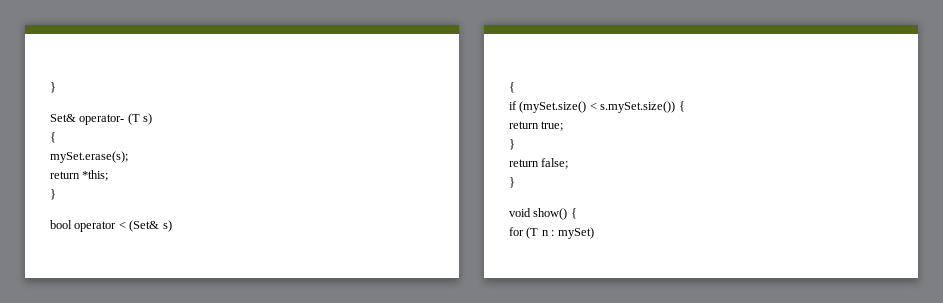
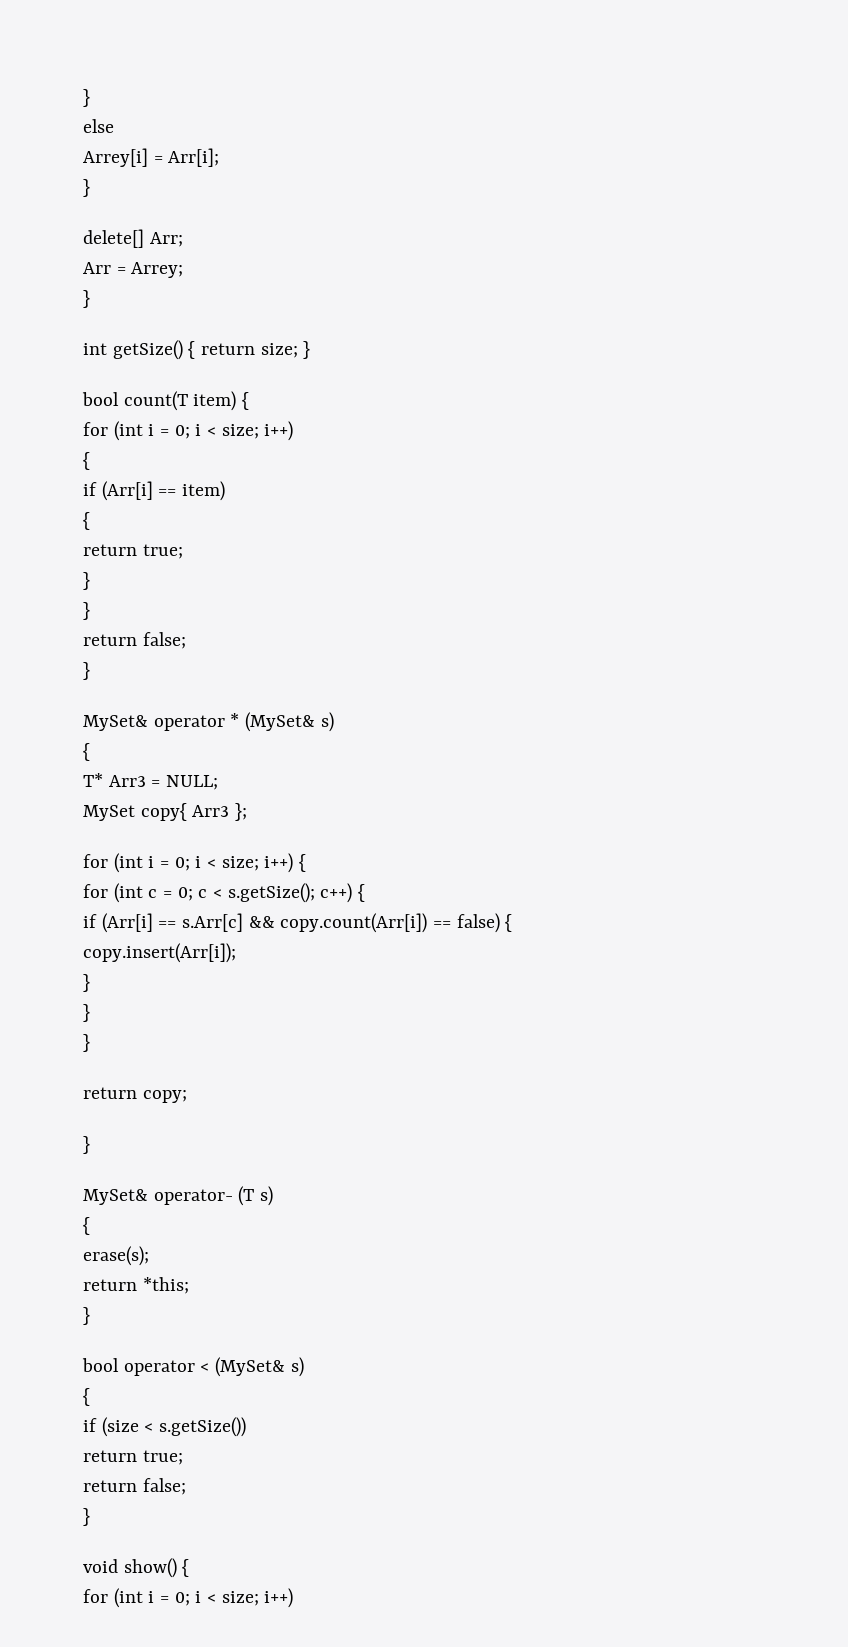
[50,82,56,93] [50,114,76,122] } // Set& -> [83,89,90,107] [83,119,114,133] [83,148,220,167] [83,179,90,197] [83,229,183,248] [83,262,184,278] [83,290,90,308] [83,340,311,360] [82,391,250,411] [83,421,294,441] [83,452,90,470] [83,481,226,501] [83,512,90,530] [83,544,183,559] [83,572,90,590] [83,602,90,620] [83,632,186,649] [83,662,90,680] [83,712,334,732] [83,743,90,761] [83,773,219,790] [83,803,248,821] [83,853,307,873] [83,883,366,903] [83,913,513,933] [83,943,236,963] [83,974,90,992] [83,1004,90,1022] [83,1034,90,1052] [83,1087,187,1103] [83,1136,90,1154] [83,1189,148,1205] } // else // Arrey[i] = Arr[i]; // } // delete[] Arr; // Arr = Arrey; // } // int getSize() { return size; } // bool count(T item) { // for (int i = 0; i < size; i++) // { // if (Arr[i] == item) // { // return true; // } // } // return false; // } // MySet& operator * (MySet& s) // { // T* Arr3 = NULL; // MySet copy{ Arr3 }; // for (int i = 0; i < size; i++) { // for (int c = 0; c < s.getSize(); c++) { // if (Arr[i] == s.Arr[c] && copy.count(Arr[i]) == false) { // copy.insert(Arr[i]); // } // } // } // return copy; // } // MySet&
[50,151,128,163] mySet.erase(s); -> [83,1246,149,1266] erase(s);
[129,220,160,232] (Set& -> [215,1357,286,1377] (MySet&
[519,101,685,113] [509,121,564,131] [509,139,515,150] (mySet.size() < s.mySet.size()) { // return true; // } -> [101,1417,247,1437] [83,1450,183,1465] (size < s.getSize()) // return true;
[526,227,594,239] (T n : mySet) -> [113,1588,294,1608] (int i = 0; i < size; i++)

